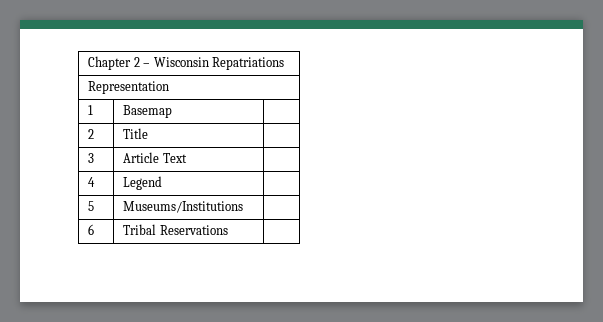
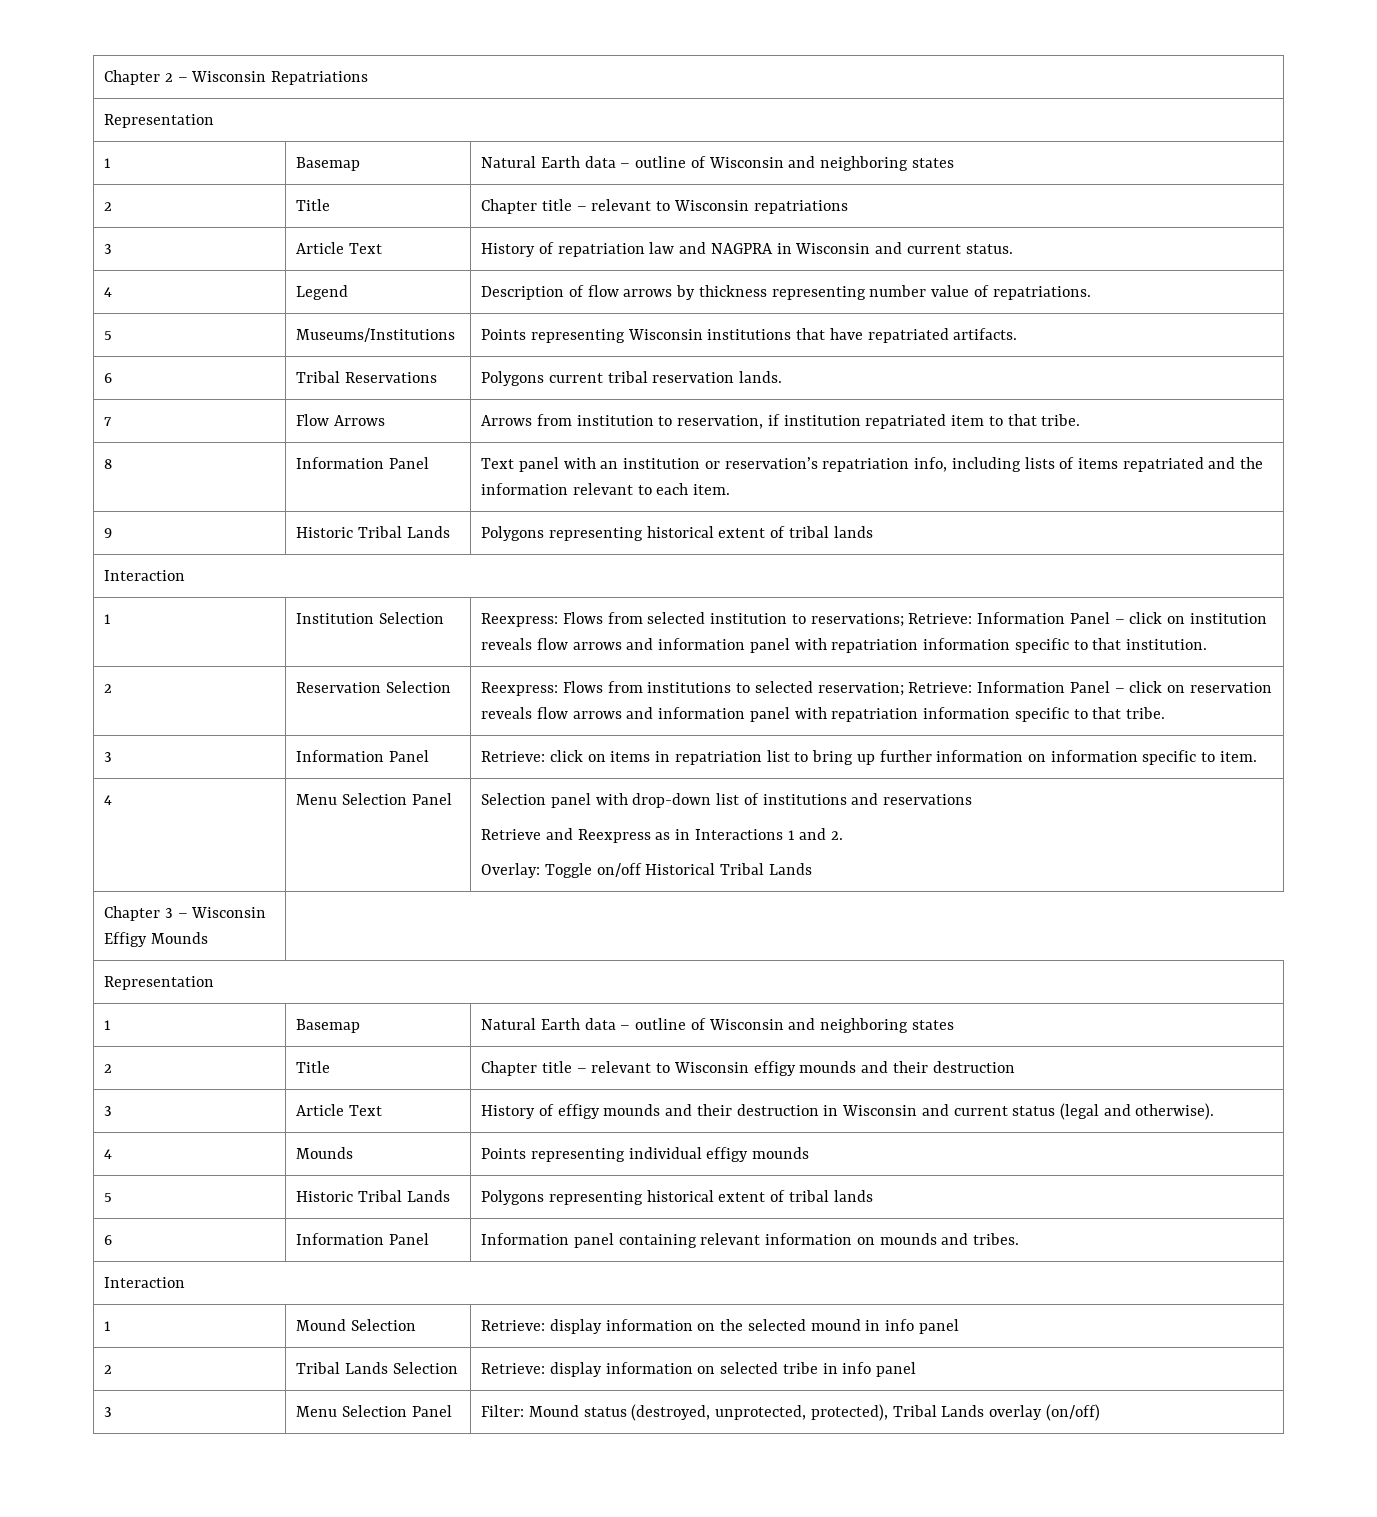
[88,129,95,139] [123,128,149,139] [88,153,95,163] [123,152,187,163] [88,177,96,187] [123,176,163,190] [88,201,95,211] [123,201,244,213] [88,224,95,235] [123,224,228,235] // 2 | Title | // 3 | Article Text | // 4 | Legend | // 5 | Museums/Institutions | // 6 | Tribal Reservations | -> [481,156,954,171] [104,202,113,211] [296,199,331,211] [481,199,848,214] [104,244,113,254] [296,242,383,254] [481,242,1013,257] [104,287,113,297] [296,285,349,300] [481,285,1091,300] [104,331,113,340] [296,328,456,342] [481,328,1018,343] [104,373,113,383] [296,371,438,383] [481,371,783,386] [104,417,113,426] [296,414,386,426] [481,414,1081,429] [104,459,113,469] [296,457,430,469] [481,457,1264,472] [481,483,731,495] [104,528,113,538] [296,526,450,538] [481,526,873,541] [104,570,186,581] [104,614,112,624] [296,612,445,624] [481,612,1267,627] [481,638,1208,653] [104,684,113,693] [296,681,452,693] [481,681,1272,696] [481,707,1166,722] [104,752,113,762] [296,750,430,762] [481,750,1257,765] [104,795,113,805] [296,793,452,805] [481,793,973,808] [481,828,844,843] [481,863,812,878] [104,906,267,921] [104,932,209,947] [104,976,215,990] [104,1020,112,1030] [296,1019,361,1033] [481,1018,954,1033] [104,1064,113,1073] [296,1061,331,1073] [481,1061,1015,1076] [104,1106,113,1116] [296,1104,383,1116] [481,1103,1215,1120] [104,1149,113,1159] [296,1147,354,1159] [481,1147,810,1162] [104,1193,113,1202] [296,1190,450,1202] [481,1190,873,1205] [104,1235,113,1245] [296,1233,430,1245] [481,1233,1020,1248] [104,1277,186,1288] [104,1321,112,1331] [296,1319,417,1331] [481,1319,959,1334] [104,1365,113,1374] [296,1362,458,1374] [481,1362,917,1377] [104,1407,113,1417] [296,1405,452,1417] [481,1404,1100,1421] Natural Earth data – outline of Wisconsin and neighboring states // 2 | Title | Chapter title – relevant to Wisconsin repatriations // 3 | Article Text | History of repatriation law and NAGPRA in Wisconsin and current status. // 4 | Legend | Description of flow arrows by thickness representing number value of repatriations. // 5 | Museums/Institutions | Points representing Wisconsin institutions that have repatriated artifacts. // 6 | Tribal Reservations | Polygons current tribal reservation lands. // 7 | Flow Arrows | Arrows from institution to reservation, if institution repatriated item to that tribe. // 8 | Information Panel | Text panel with an institution or reservation’s repatriation info, including lists of items repatriated and the information relevant to each item. // 9 | Historic Tribal Lands | Polygons representing historical extent of tribal lands // Interaction // 1 | Institution Selection | Reexpress: Flows from selected institution to reservations; Retrieve: Information Panel – click on institution reveals flow arrows and information panel with repatriation information specific to that institution. // 2 | Reservation Selection | Reexpress: Flows from institutions to selected reservation; Retrieve: Information Panel – click on reservation reveals flow arrows and information panel with repatriation information specific to that tribe. // 3 | Information Panel | Retrieve: click on items in repatriation list to bring up further information on information specific to item. // 4 | Menu Selection Panel | Selection panel with drop-down list of institutions and reservations // Retrieve and Reexpress as in Interactions 1 and 2. // Overlay: Toggle on/off Historical Tribal Lands // Chapter 3 – Wisconsin Effigy Mounds // Representation // 1 | Basemap | Natural Earth data – outline of Wisconsin and neighboring states // 2 | Title | Chapter title – relevant to Wisconsin effigy mounds and their destruction // 3 | Article Text | History of effigy mounds and their destruction in Wisconsin and current status (legal and otherwise). // 4 | Mounds | Points representing individual effigy mounds // 5 | Historic Tribal Lands | Polygons representing historical extent of tribal lands // 6 | Information Panel | Information panel containing relevant information on mounds and tribes. // Interaction // 1 | Mound Selection | Retrieve: display information on the selected mound in info panel // 2 | Tribal Lands Selection | Retrieve: display information on selected tribe in info panel // 3 | Menu Selection Panel | Filter: Mound status (destroyed, unprotected, protected), Tribal Lands overlay (on/off)

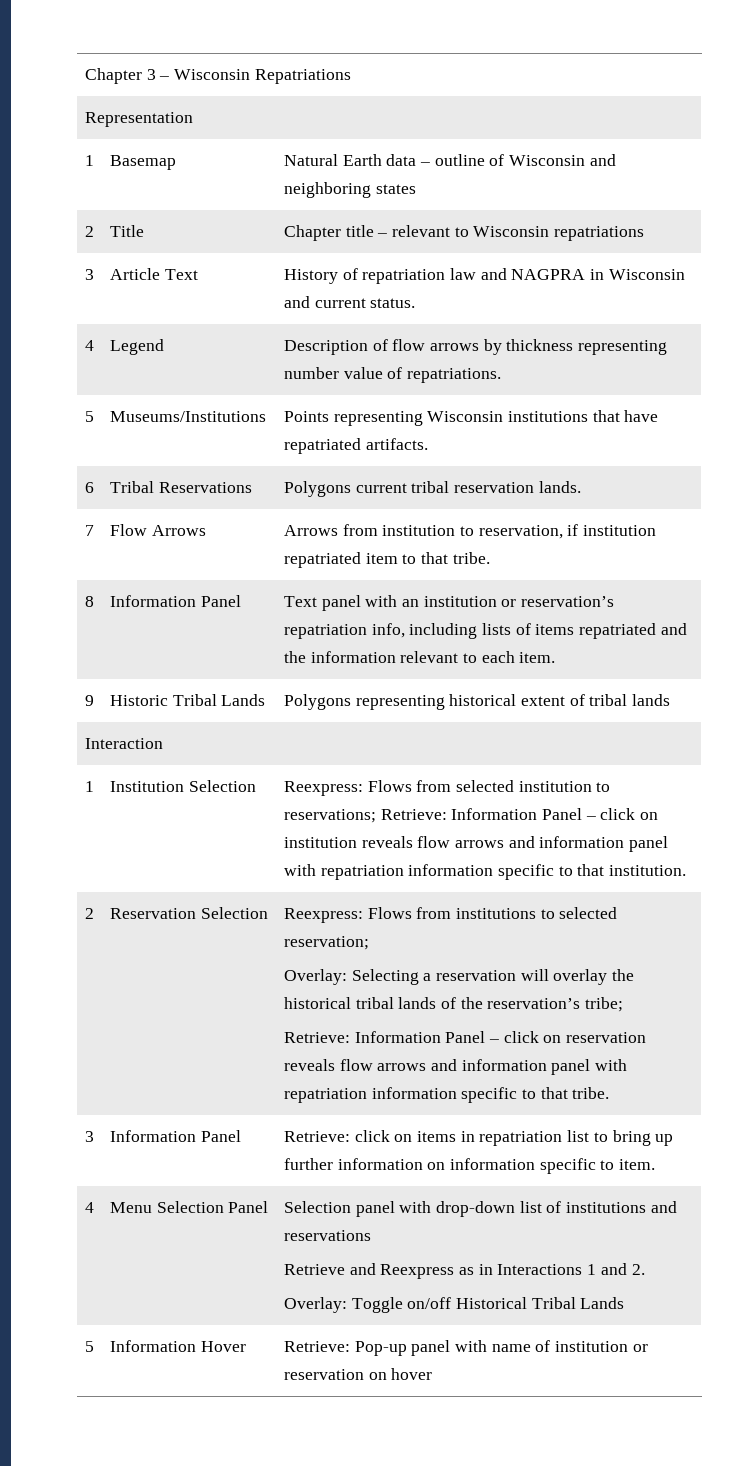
[104,70,174,85] Chapter 2 -> [84,68,156,84] Chapter 3
(904, 689) none -> [283,969,635,985] [283,997,624,1012] // Overlay: Selecting a reservation will overlay the historical tribal lands of the reservation’s tribe; //
[104,906,267,921] [104,932,209,947] [104,976,215,990] [104,1020,112,1030] [296,1019,361,1033] [481,1018,954,1033] [104,1064,113,1073] [296,1061,331,1073] [481,1061,1015,1076] [104,1106,113,1116] [296,1104,383,1116] [481,1103,1215,1120] [104,1149,113,1159] [296,1147,354,1159] [481,1147,810,1162] [104,1193,113,1202] [296,1190,450,1202] [481,1190,873,1205] [104,1235,113,1245] [296,1233,430,1245] [481,1233,1020,1248] [104,1277,186,1288] [104,1321,112,1331] [296,1319,417,1331] [481,1319,959,1334] [104,1365,113,1374] [296,1362,458,1374] [481,1362,917,1377] [104,1407,113,1417] [296,1405,452,1417] [481,1404,1100,1421] Chapter 3 – Wisconsin Effigy Mounds // Representation // 1 | Basemap | Natural Earth data – outline of Wisconsin and neighboring states // 2 | Title | Chapter title – relevant to Wisconsin effigy mounds and their destruction // 3 | Article Text | History of effigy mounds and their destruction in Wisconsin and current status (legal and otherwise). // 4 | Mounds | Points representing individual effigy mounds // 5 | Historic Tribal Lands | Polygons representing historical extent of tribal lands // 6 | Information Panel | Information panel containing relevant information on mounds and tribes. // Interaction // 1 | Mound Selection | Retrieve: display information on the selected mound in info panel // 2 | Tribal Lands Selection | Retrieve: display information on selected tribe in info panel // 3 | Menu Selection Panel | Filter: Mound status (destroyed, unprotected, protected), Tribal Lands overlay (on/off) -> [84,1341,94,1352] [109,1340,246,1352] [283,1340,648,1356] [283,1368,433,1380] 5 | Information Hover | Retrieve: Pop-up panel with name of institution or reservation on hover

